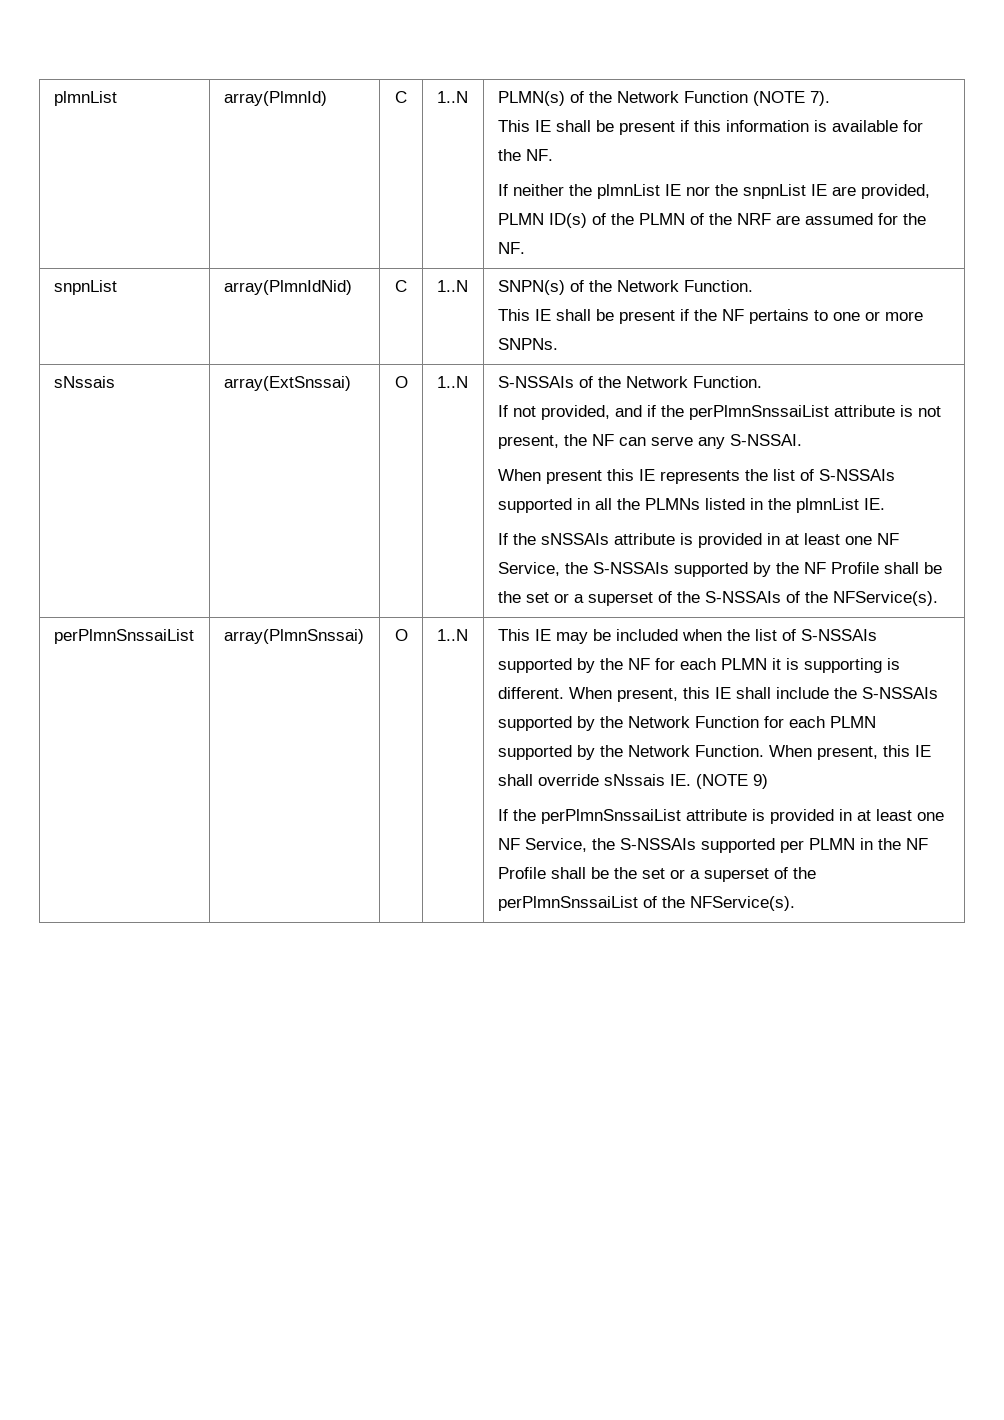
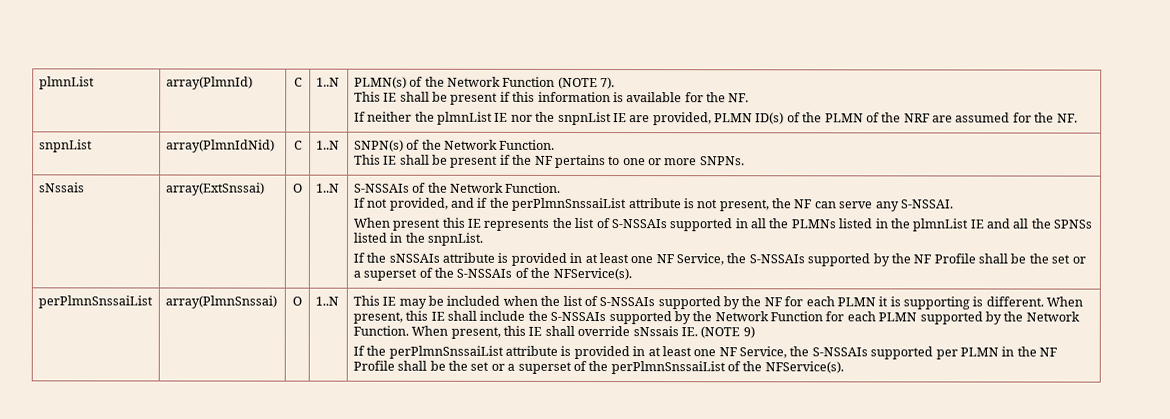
[863,498,885,510] IE. -> [969,218,1093,229] [352,232,484,246] IE and all the SPNSs listed in the snpnList.

